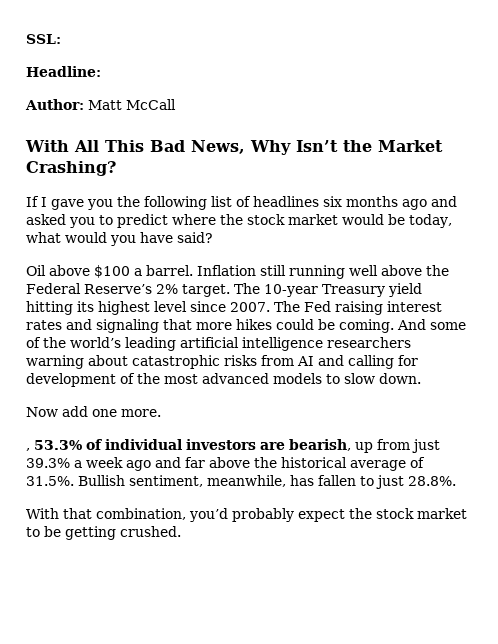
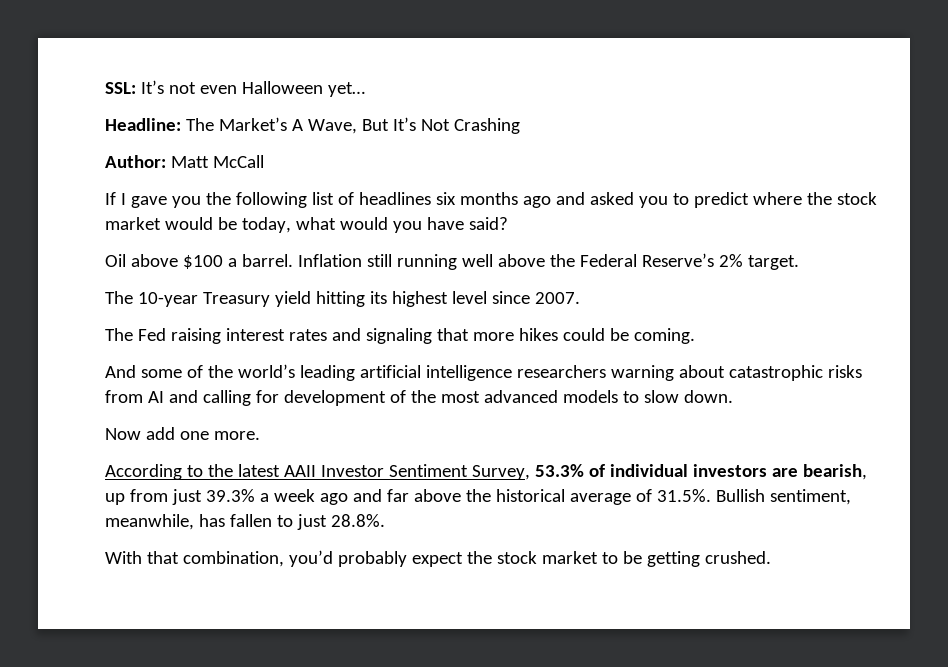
[26,66,101,77] [25,99,176,110] [25,140,443,155] [26,161,116,176] // Headline: // Author: Matt McCall // With All This Bad News, Why Isn’t the Market Crashing? -> [140,80,365,97] [105,117,520,134] [105,155,264,168] It’s not even Halloween yet… // Headline: The Market’s A Wave, But It’s Not Crashing // Author: Matt McCall
(230, 290) none -> (799, 262) //
(270, 307) none -> (580, 298) //
(394, 326) none -> (695, 336) //
[26,448,30,451] , -> [105,464,530,480] According to the latest AAII Investor Sentiment Survey,

